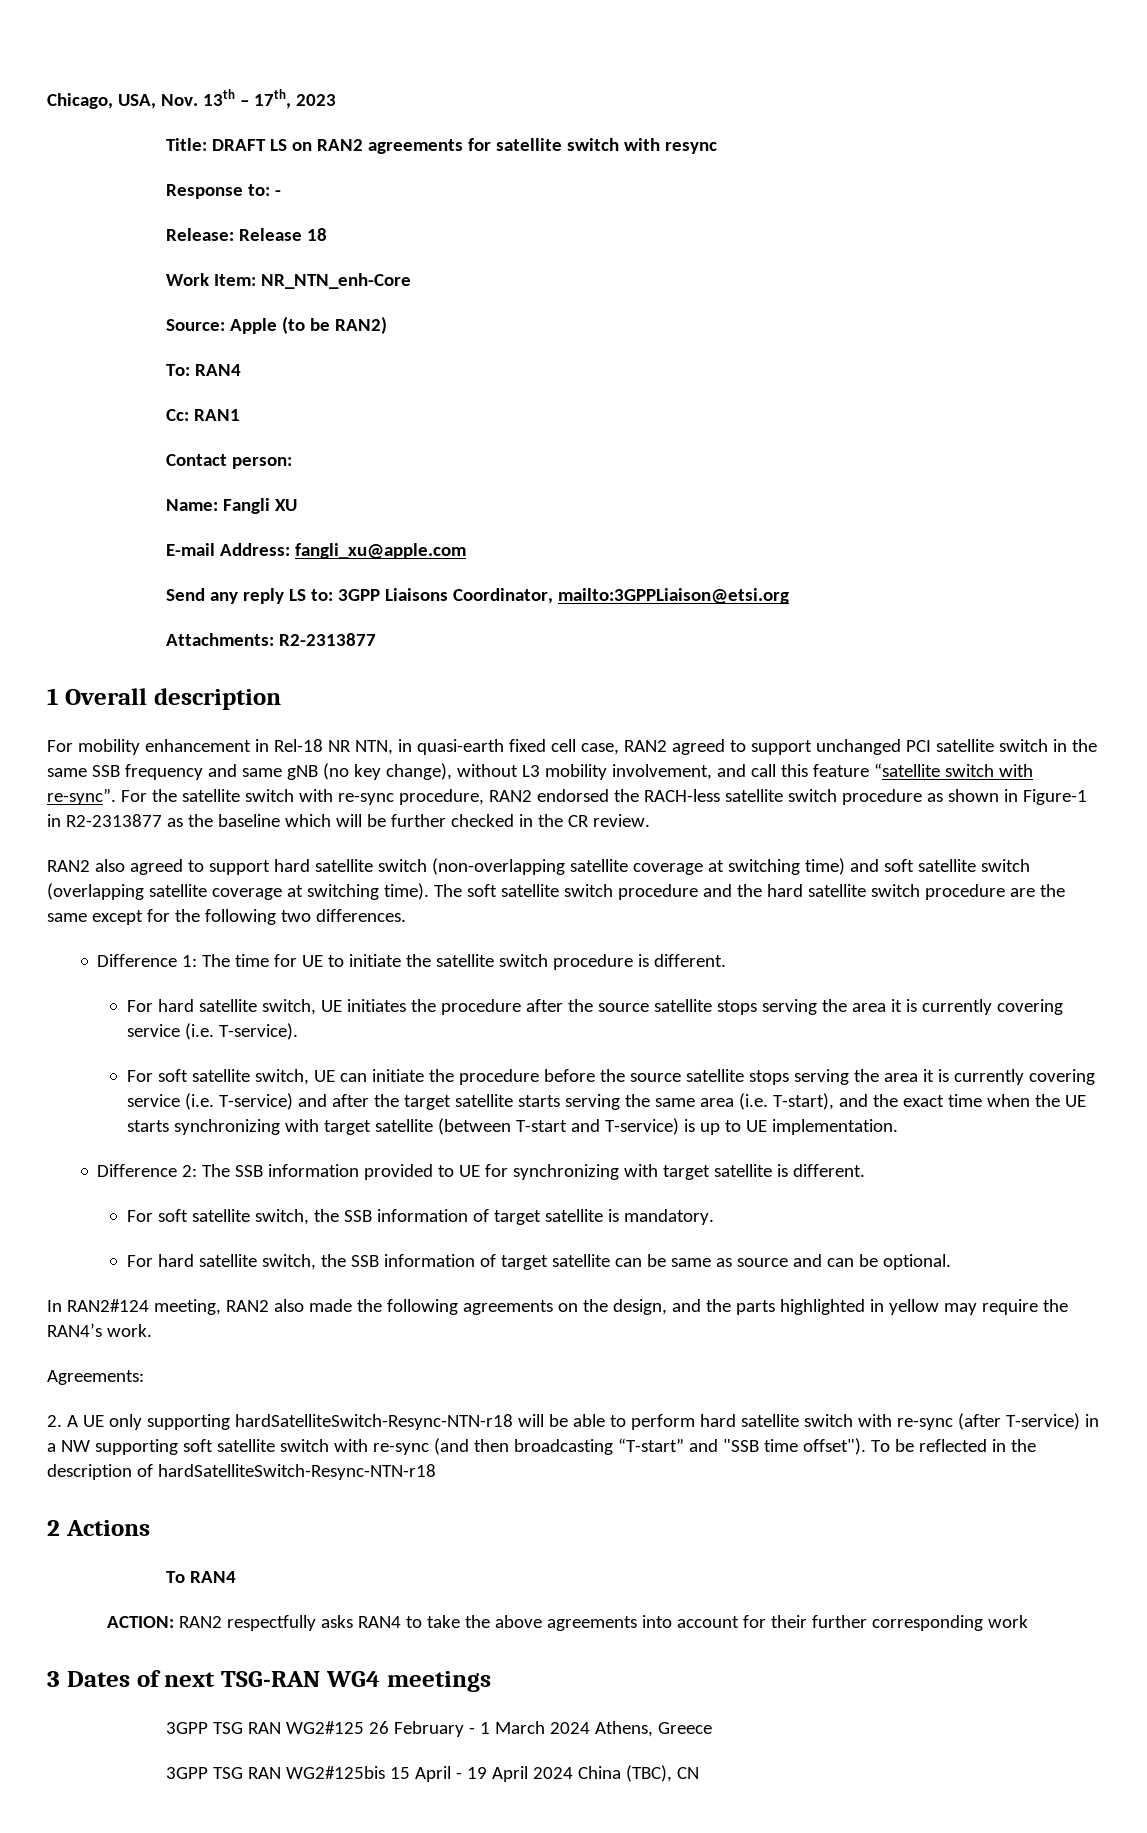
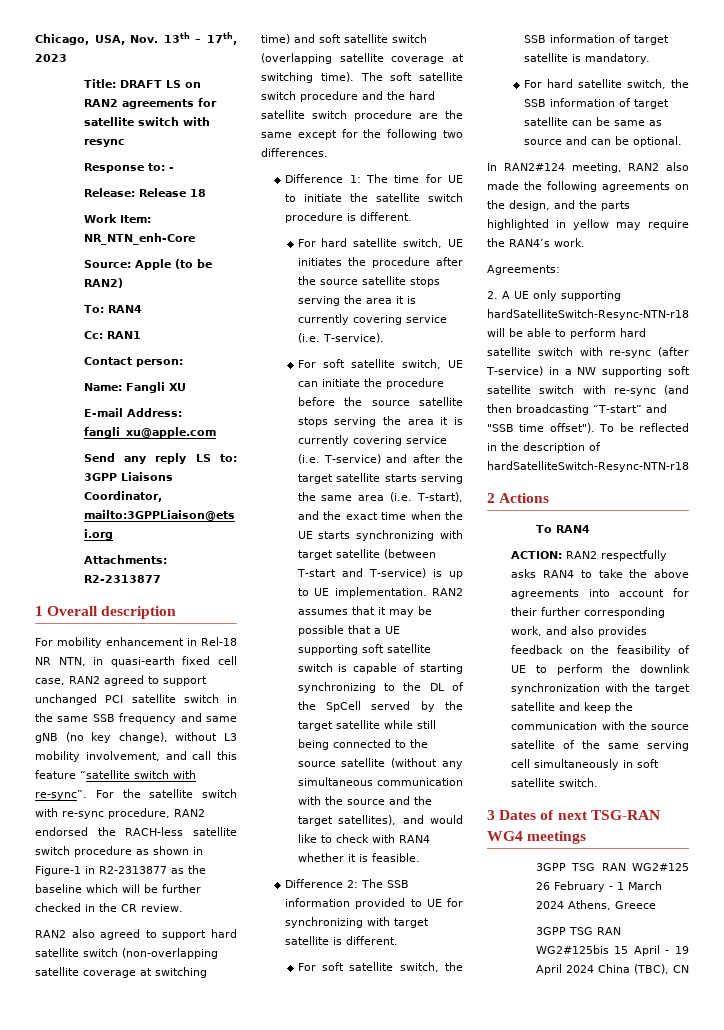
(898, 1127) none -> [432,588,463,596] [297,606,432,617] [297,625,400,636] [297,644,431,655] [297,663,463,674] [297,682,464,693] [297,701,463,712] [297,720,436,731] [297,739,428,750] [297,758,463,769] [297,777,463,786] [297,796,432,805] [297,815,463,826] [297,834,430,843] [297,853,420,862] RAN2 assumes that it may be possible that a UE supporting soft satellite switch is capable of starting synchronizing to the DL of the SpCell served by the target satellite while still being connected to the source satellite (without any simultaneous communication with the source and the target satellites), and would like to check with RAN4 whether it is feasible.
[987,1615,1028,1628] work -> [511,626,648,637] [511,645,690,656] [511,664,690,675] [511,683,690,694] [511,702,634,713] [511,721,689,730] [511,740,689,751] [511,759,660,770] [511,778,599,787] work, and also provides feedback on the feasibility of UE to perform the downlink synchronization with the target satellite and keep the communication with the source satellite of the same serving cell simultaneously in soft satellite switch.

